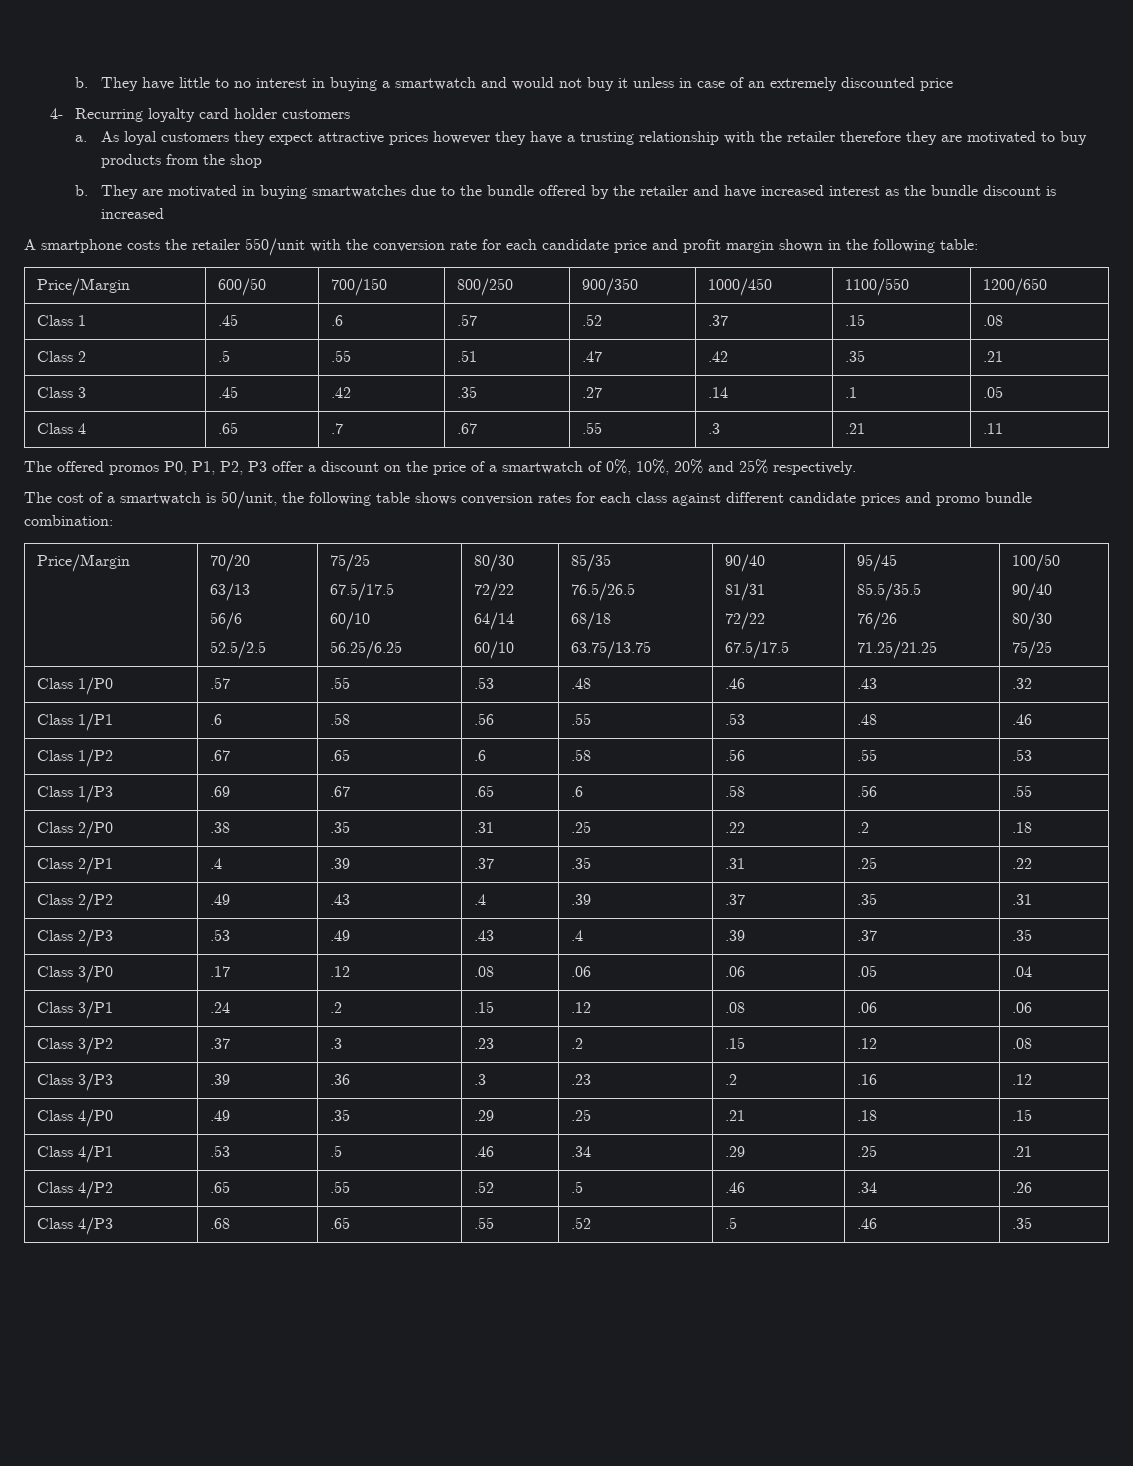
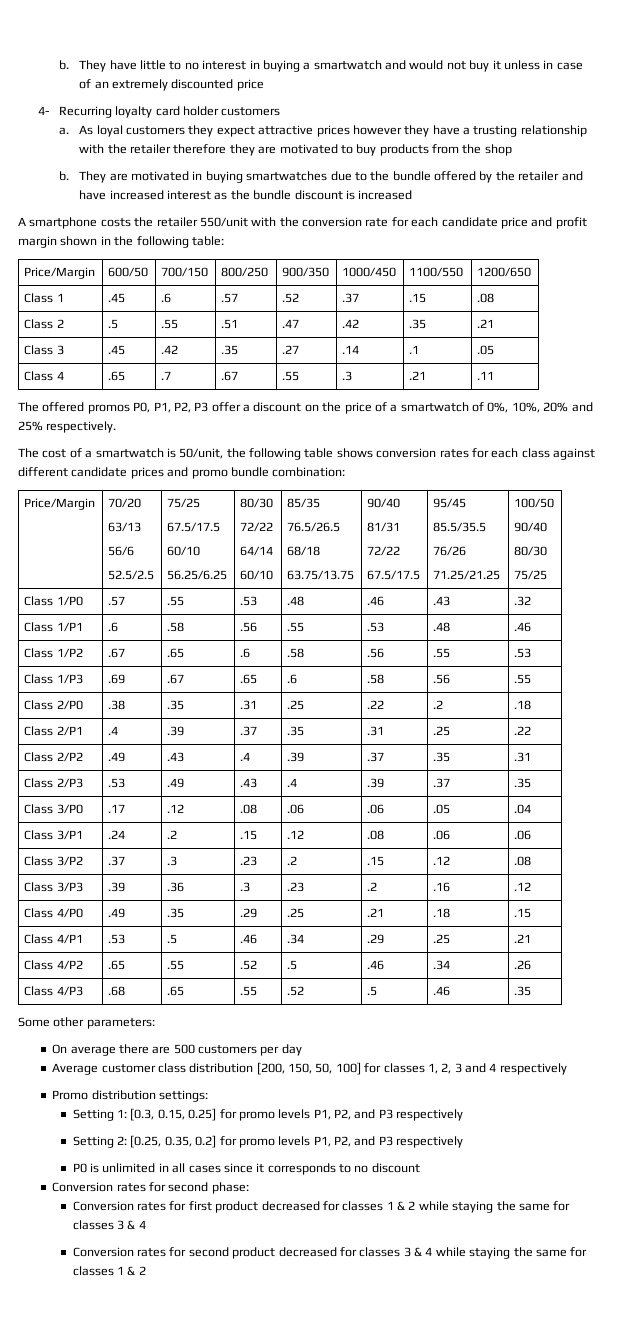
(1032, 1223) none -> [18,1017,155,1029] [52,1044,302,1056] [52,1062,567,1075] [52,1090,208,1102] [72,1108,464,1121] [72,1135,464,1148] [72,1163,420,1175] [52,1182,249,1194] [72,1201,571,1213] [72,1220,146,1230] [72,1247,588,1259] [72,1266,146,1276] // Some other parameters: // On average there are 500 customers per day // Average customer class distribution [200, 150, 50, 100] for classes 1, 2, 3 and 4 respectively // Promo distribution settings: // Setting 1: [0.3, 0.15, 0.25] for promo levels P1, P2, and P3 respectively // Setting 2: [0.25, 0.35, 0.2] for promo levels P1, P2, and P3 respectively // P0 is unlimited in all cases since it corresponds to no discount // Conversion rates for second phase: // Conversion rates for first product decreased for classes 1 & 2 while staying the same for classes 3 & 4 // Conversion rates for second product decreased for classes 3 & 4 while staying the same for classes 1 & 2

